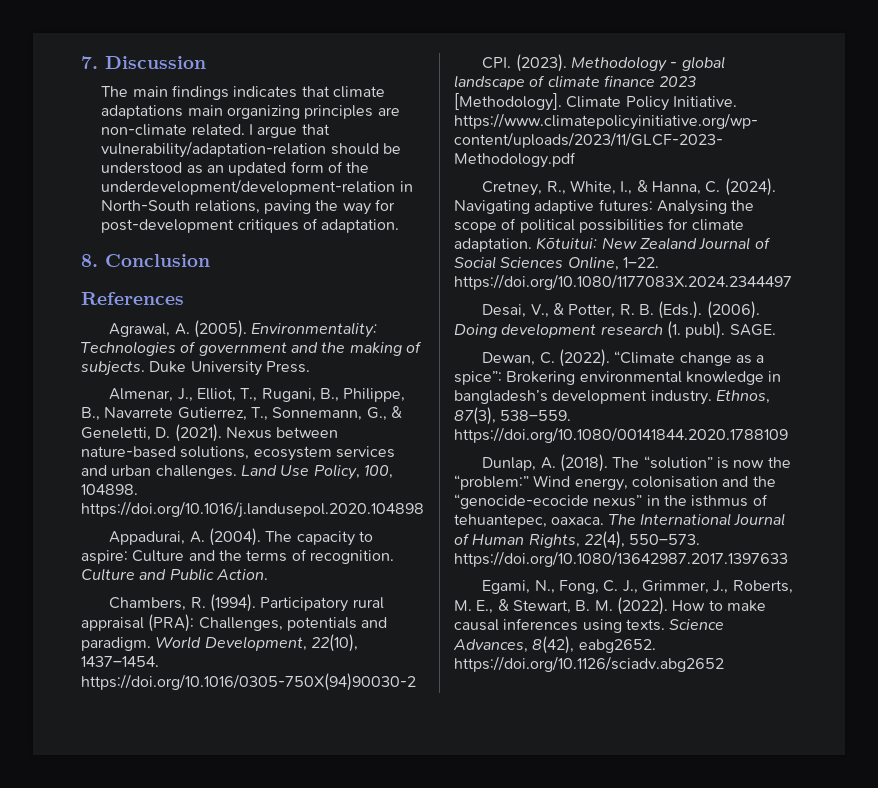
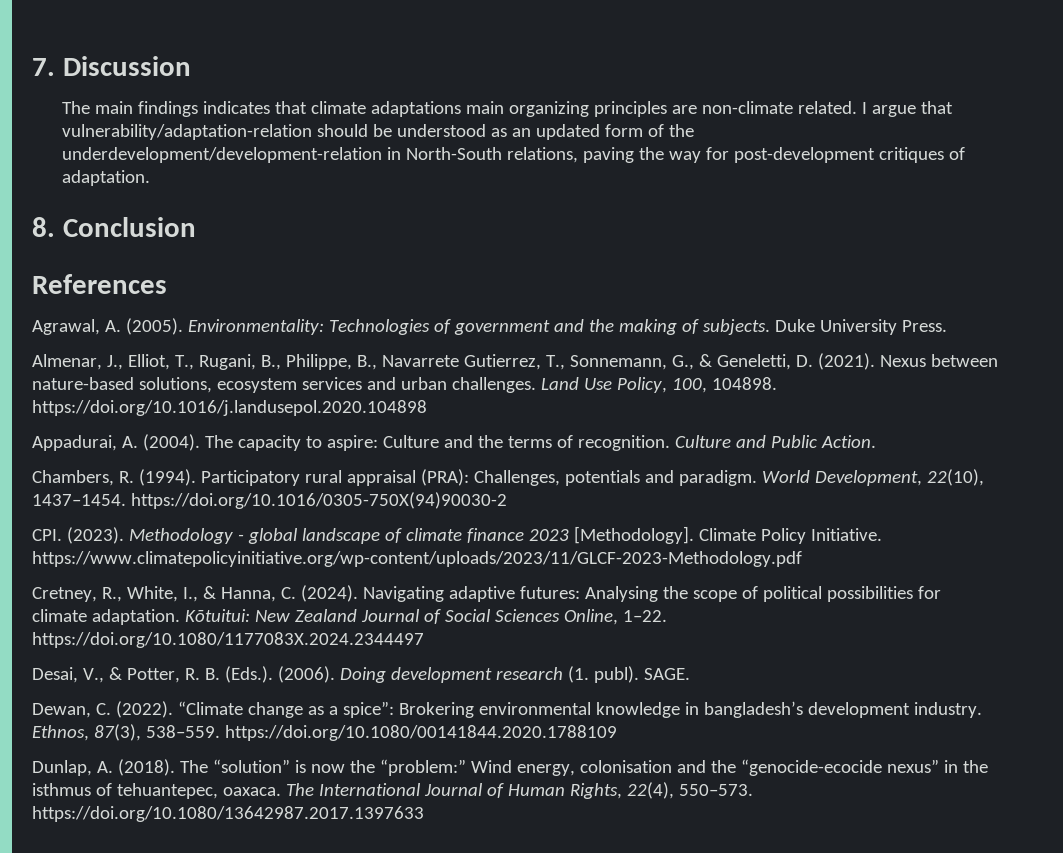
[482,580,793,594] [454,597,766,615] [454,618,725,633] [453,636,656,654] [454,656,724,672] // Egami, N., Fong, C. J., Grimmer, J., Roberts, M. E., & Stewart, B. M. (2022). How to make causal inferences using texts. Science Advances, 8(42), eabg2652. https://doi.org/10.1126/sciadv.abg2652 -> (424, 814) none

